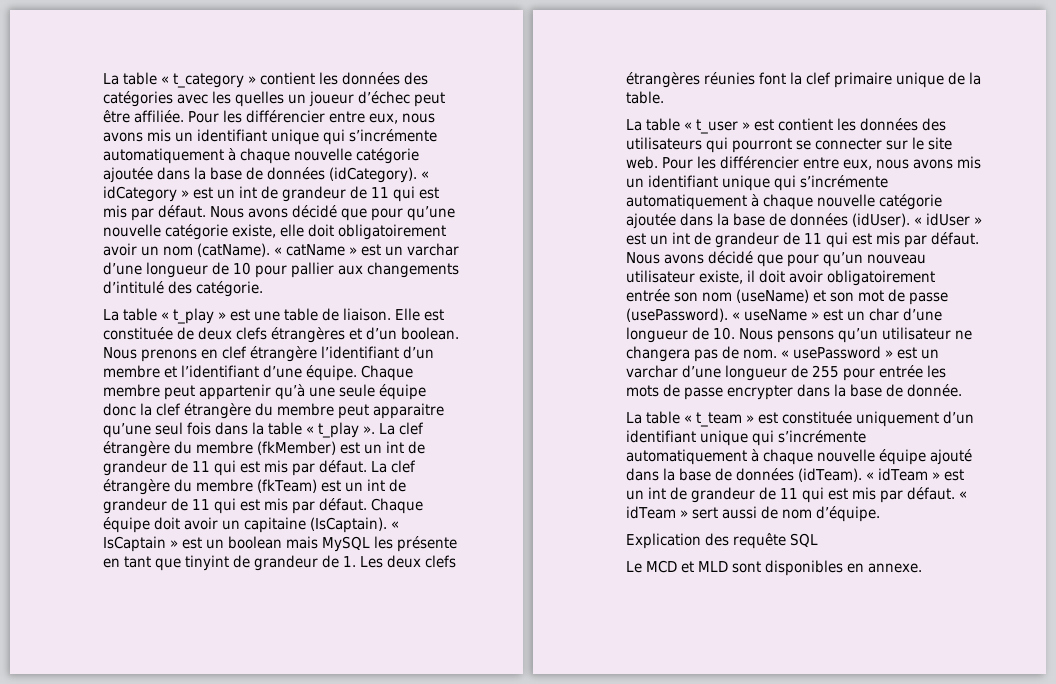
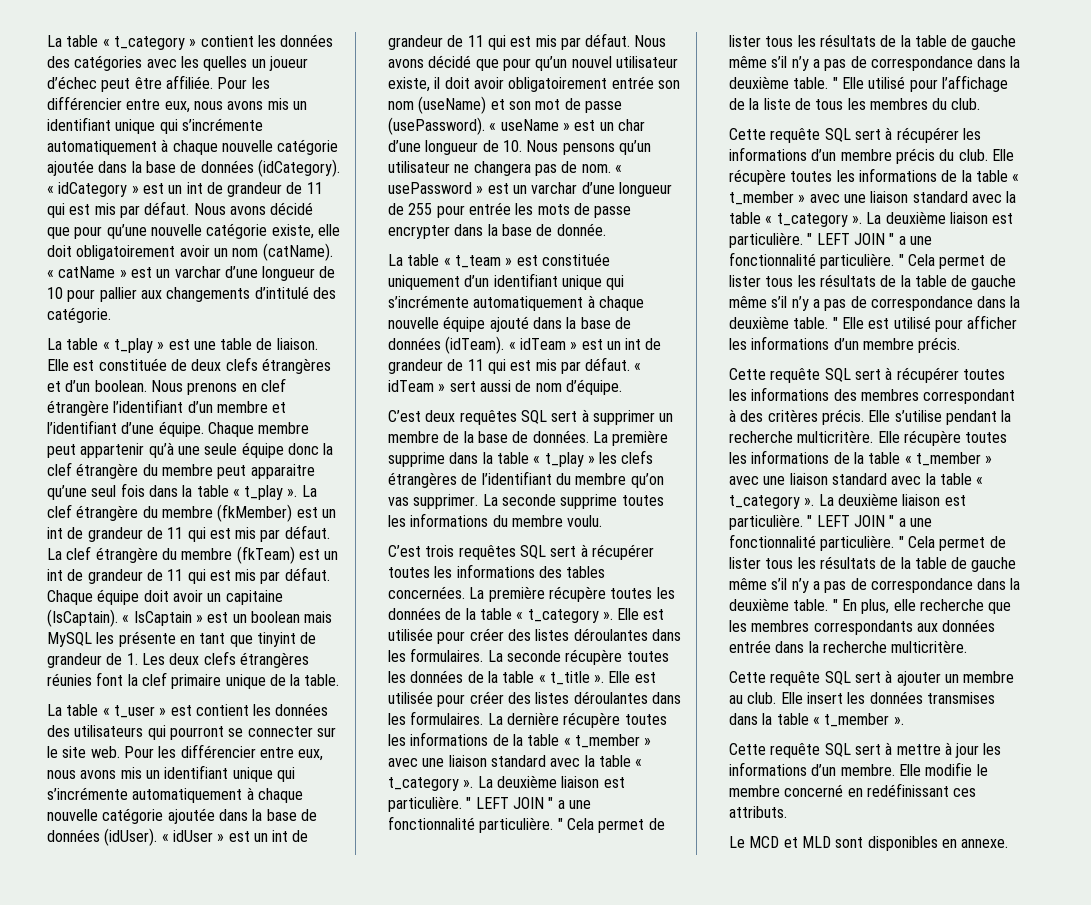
[867,254,927,264] nouveau -> [571,56,612,68] nouvel
[625,533,819,549] Explication des requête SQL -> [387,409,674,425] [387,430,669,446] [387,450,654,467] [387,471,664,488] [387,494,664,509] [387,513,603,527] [387,544,654,560] [387,564,606,578] [387,586,675,602] [387,607,665,623] [387,628,681,644] [387,648,669,665] [387,670,656,685] [387,691,681,707] [387,711,667,728] [387,732,652,748] [387,755,643,767] [387,775,625,791] [387,796,591,812] [387,816,665,833] [728,34,1017,50] [728,56,1021,71] [728,75,1008,92] [728,98,981,110] [728,127,981,143] [728,147,1014,164] [728,168,1020,185] [728,191,1017,205] [728,211,1014,227] [728,232,932,248] [728,252,1006,269] [728,274,1017,290] [728,296,1021,311] [728,315,1018,332] [728,336,961,353] [728,367,1005,383] [728,387,1016,404] [728,409,1012,425] [728,430,1008,446] [728,450,993,466] [728,473,984,485] [728,493,966,509] [728,514,932,530] [728,534,1006,551] [728,556,1017,572] [728,578,1021,593] [728,598,1012,614] [728,619,996,635] [728,640,968,653] [728,670,1015,686] [728,691,995,704] [728,713,904,727] [728,742,1002,758] [728,762,988,776] [728,783,977,797] [728,806,787,818] C’est deux requêtes SQL sert à supprimer un membre de la base de données. La première supprime dans la table « t_play » les clefs étrangères de l’identifiant du membre qu’on vas supprimer. La seconde supprime toutes les informations du membre voulu. // C’est trois requêtes SQL sert à récupérer toutes les informations des tables concernées. La première récupère toutes les données de la table « t_category ». Elle est utilisée pour créer des listes déroulantes dans les formulaires. La seconde récupère toutes les données de la table « t_title ». Elle est utilisée pour créer des listes déroulantes dans les formulaires. La dernière récupère toutes les informations de la table « t_member » avec une liaison standard avec la table « t_category ». La deuxième liaison est particulière. " LEFT JOIN " a une fonctionnalité particulière. " Cela permet de lister tous les résultats de la table de gauche même s’il n’y a pas de correspondance dans la deuxième table. " Elle utilisé pour l’affichage de la liste de tous les membres du club. // Cette requête SQL sert à récupérer les informations d’un membre précis du club. Elle récupère toutes les informations de la table « t_member » avec une liaison standard avec la table « t_category ». La deuxième liaison est particulière. " LEFT JOIN " a une fonctionnalité particulière. " Cela permet de lister tous les résultats de la table de gauche même s’il n’y a pas de correspondance dans la deuxième table. " Elle est utilisé pour afficher les informations d’un membre précis. // Cette requête SQL sert à récupérer toutes les informations des membres correspondant à des critères précis. Elle s’utilise pendant la recherche multicritère. Elle récupère toutes les informations de la table « t_member » avec une liaison standard avec la table « t_category ». La deuxième liaison est particulière. " LEFT JOIN " a une fonctionnalité particulière. " Cela permet de lister tous les résultats de la table de gauche même s’il n’y a pas de correspondance dans la deuxième table. " En plus, elle recherche que les membres correspondants aux données entrée dans la recherche multicritère. // Cette requête SQL sert à ajouter un membre au club. Elle insert les données transmises dans la table « t_member ». // Cette requête SQL sert à mettre à jour les informations d’un membre. Elle modifie le membre concerné en redéfinissant ces attributs.

